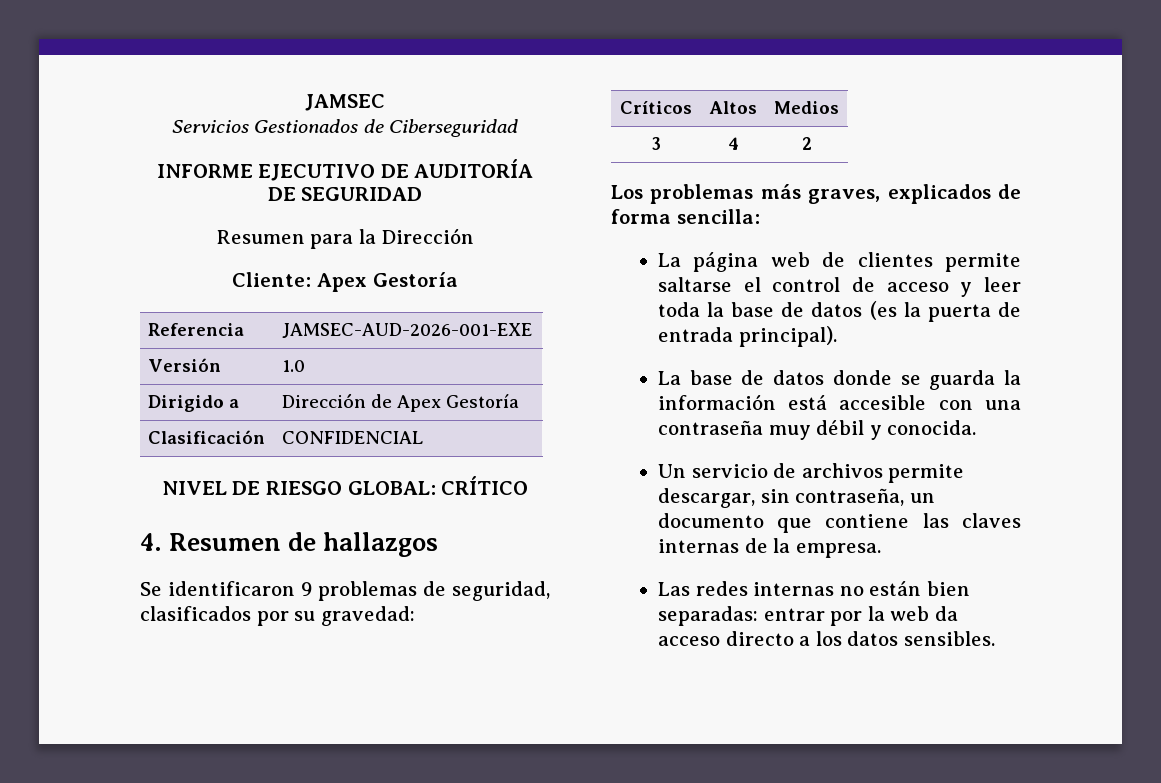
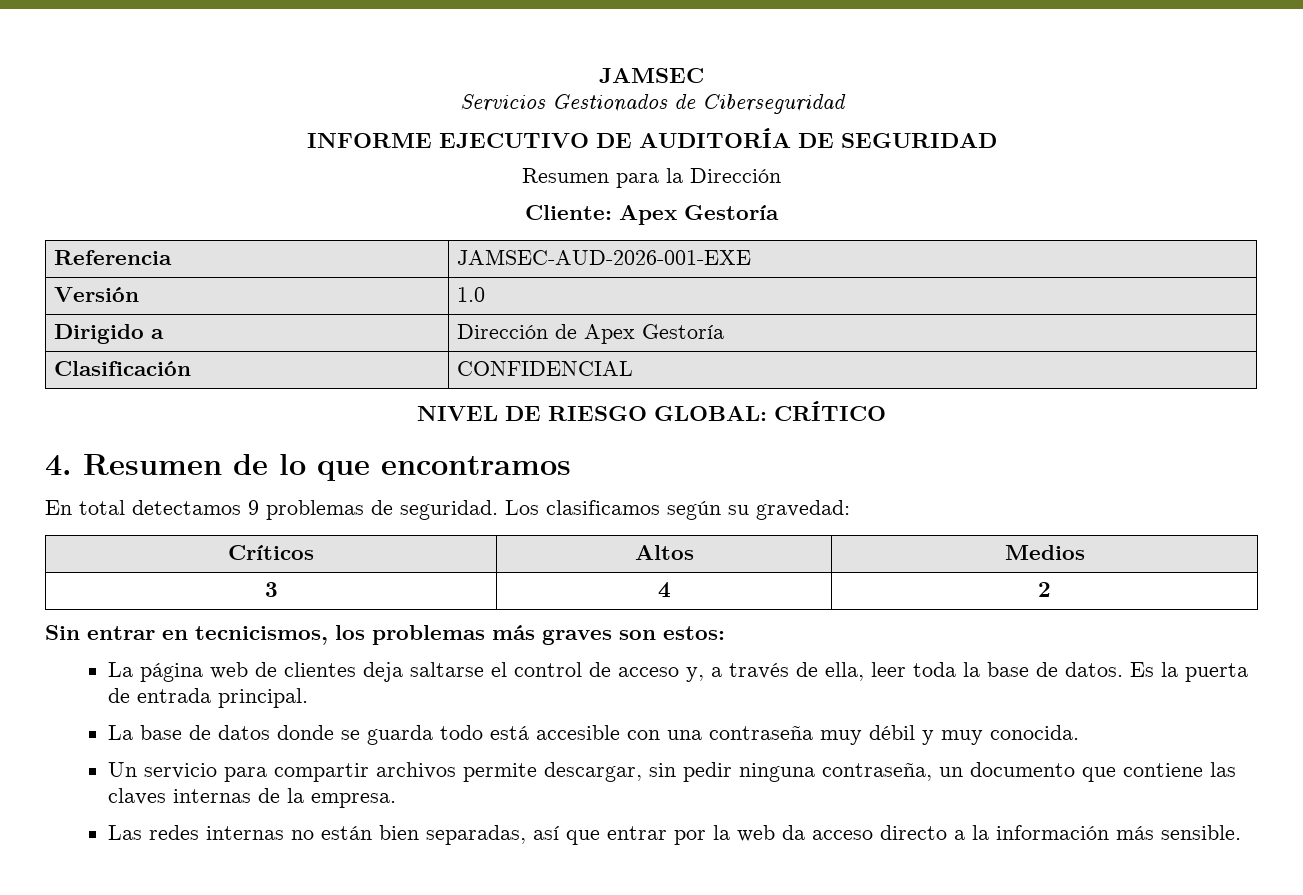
[323,532,439,557] [140,581,550,601] [140,606,289,626] hallazgos // Se identificaron 9 problemas de seguridad, clasificados por -> [279,454,571,481] [45,500,721,520] lo que encontramos // En total detectamos 9 problemas de seguridad. Los clasificamos según
[611,184,1021,204] [611,209,760,224] Los problemas más graves, explicados de forma sencilla: -> [45,625,725,645] Sin entrar en tecnicismos, los problemas más graves son estos:
[945,253,1021,272] permite -> [362,662,403,682] deja
[960,282,973,297] y -> [685,662,864,682] y, a través de ella,
[811,301,897,320] datos (es -> [1064,662,1154,677] datos. Es
[738,326,837,347] principal). -> [217,688,308,708] principal.
[1004,370,1021,385] [657,394,776,410] la información -> [439,725,483,740] todo
(882, 432) none -> [940,730,983,745] muy
[773,463,797,478] de -> [223,763,369,782] para compartir
(790, 496) none -> [682,762,815,782] pedir ninguna
[657,606,758,626] separadas: -> [425,825,600,845] separadas, así que
[815,631,995,646] los datos sensibles. -> [971,825,1241,840] la información más sensible.

